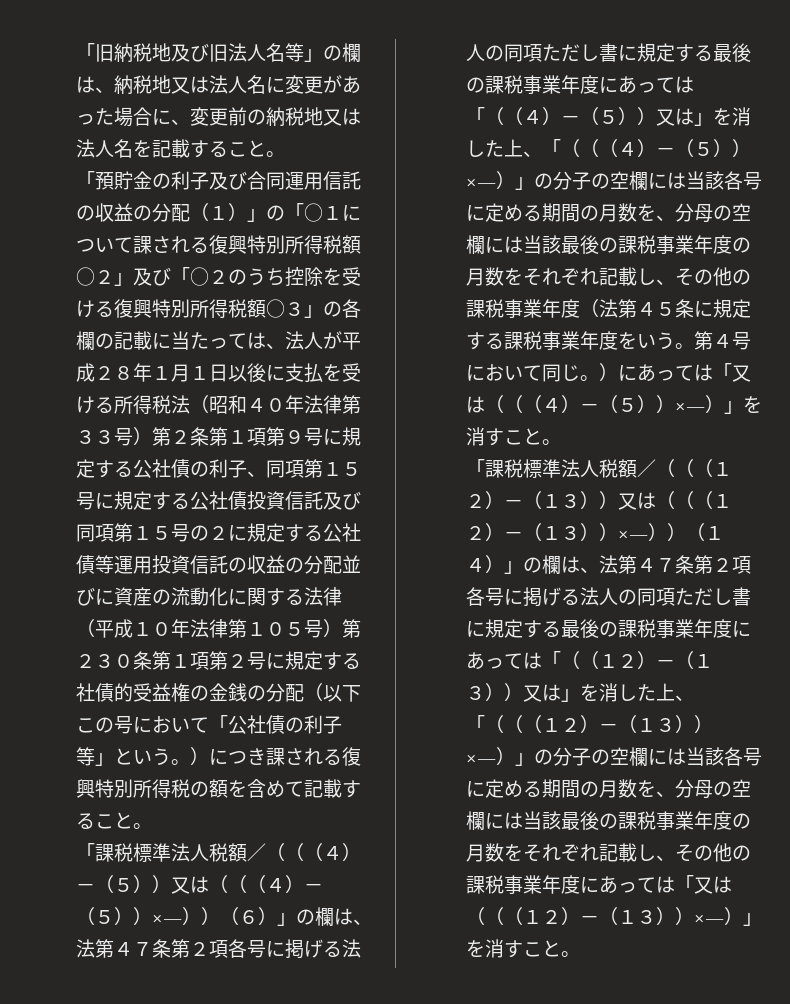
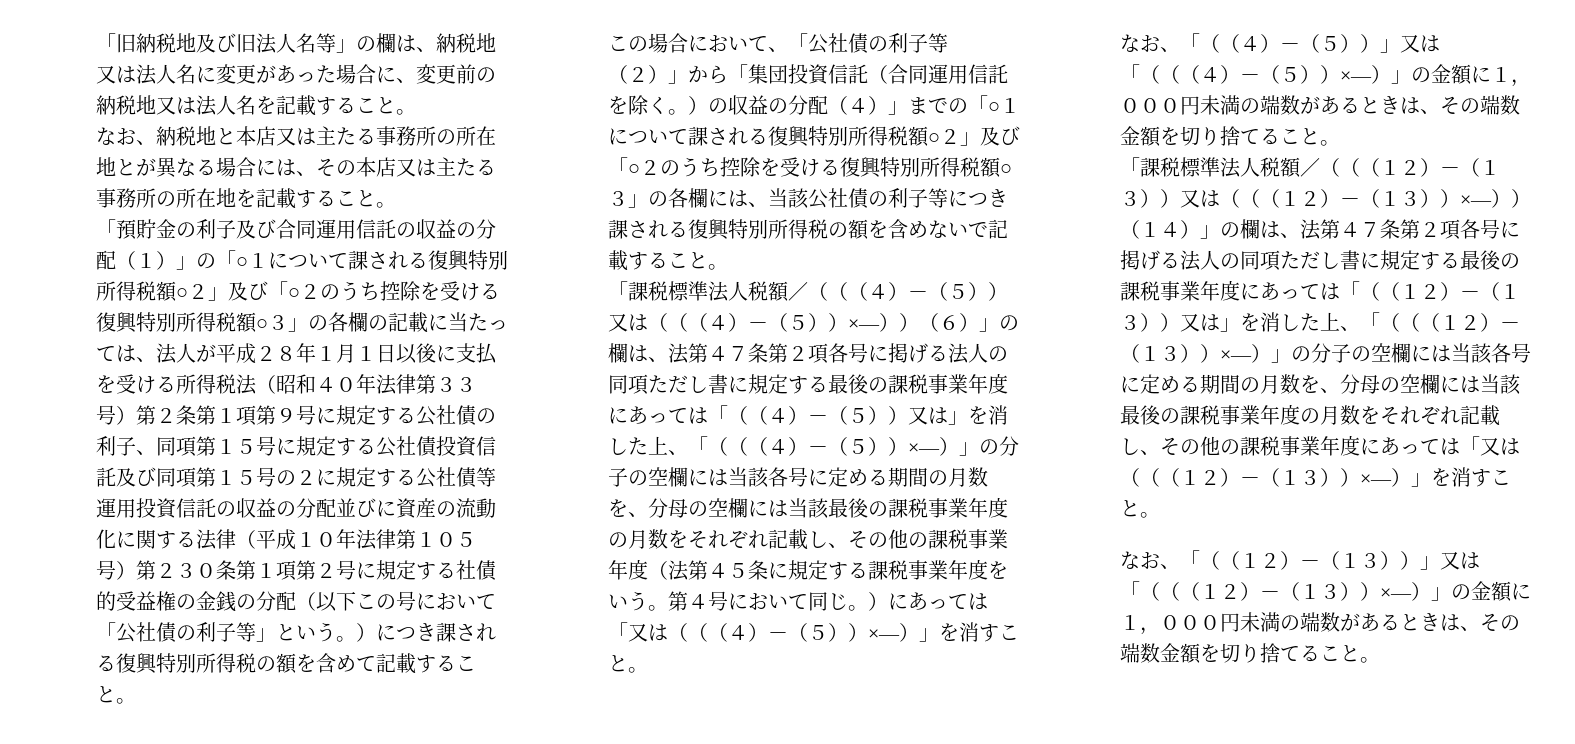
(286, 154) none -> [96,126,497,146] [96,157,497,178] [96,188,397,209] // なお、納税地と本店又は主たる事務所の所在地とが異なる場合には、その本店又は主たる事務所の所在地を記載すること。
(153, 826) none -> [608,33,949,54] [608,64,1009,85] [608,95,1021,115] [608,126,1021,147] [608,157,1013,178] [608,188,1009,209] [608,219,1009,240] [608,250,729,271] // この場合において、「公社債の利子等（２）」から「集団投資信託（合同運用信託を除く。）の収益の分配（４）」までの「○１について課される復興特別所得税額○２」及び「○２のうち控除を受ける復興特別所得税額○３」の各欄には、当該公社債の利子等につき課される復興特別所得税の額を含めないで記載すること。
(562, 442) none -> [1120,33,1441,53] [1120,64,1532,87] [1120,95,1521,115] [1120,126,1341,147] // なお、「（（４）－（５））」又は「（（（４）－（５））×―）」の金額に１，０００円未満の端数があるときは、その端数金額を切り捨てること。
(581, 954) none -> [1120,550,1481,570] [1120,581,1532,602] [1120,612,1521,635] [1120,643,1381,664] // なお、「（（１２）－（１３））」又は「（（（１２）－（１３））×―）」の金額に１，０００円未満の端数があるときは、その端数金額を切り捨てること。

